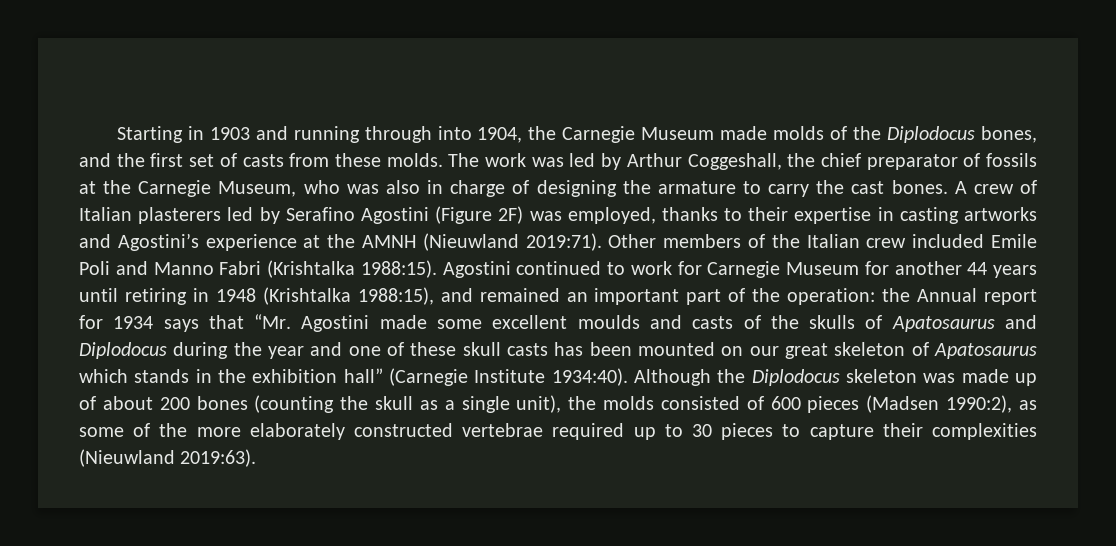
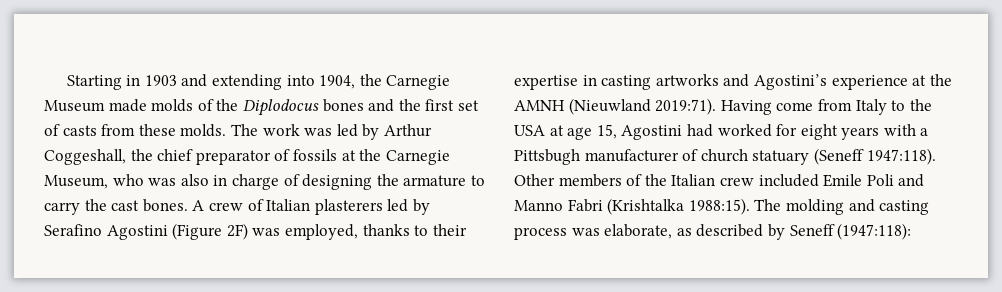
[293,126,432,143] running through -> [211,74,282,90] extending
[981,126,1038,143] bones, -> [322,99,364,112] bones
(602, 242) none -> [720,99,932,115] [514,124,929,140] [514,148,936,165] Having come from Italy to the USA at age 15, Agostini had worked for eight years with a Pittsbugh manufacturer of church statuary (Seneff 1947:118).
[442,261,1037,278] [79,287,1037,305] [79,314,1037,332] [79,342,1037,359] [79,368,1038,386] [79,395,1038,413] [79,423,1038,440] [79,449,257,467] Agostini continued to work for Carnegie Museum for another 44 years until retiring in 1948 (Krishtalka 1988:15), and remained an important part of the operation: the Annual report for 1934 says that “Mr. Agostini made some excellent moulds and casts of the skulls of Apatosaurus and Diplodocus during the year and one of these skull casts has been mounted on our great skeleton of Apatosaurus which stands in the exhibition hall” (Carnegie Institute 1934:40). Although the Diplodocus skeleton was made up of about 200 bones (counting the skull as a single unit), the molds consisted of 600 pieces (Madsen 1990:2), as some of the more elaborately constructed vertebrae required up to 30 pieces to capture their complexities (Nieuwland 2019:63). -> [754,199,930,215] [514,223,912,240] The molding and casting process was elaborate, as described by Seneff (1947:118):

